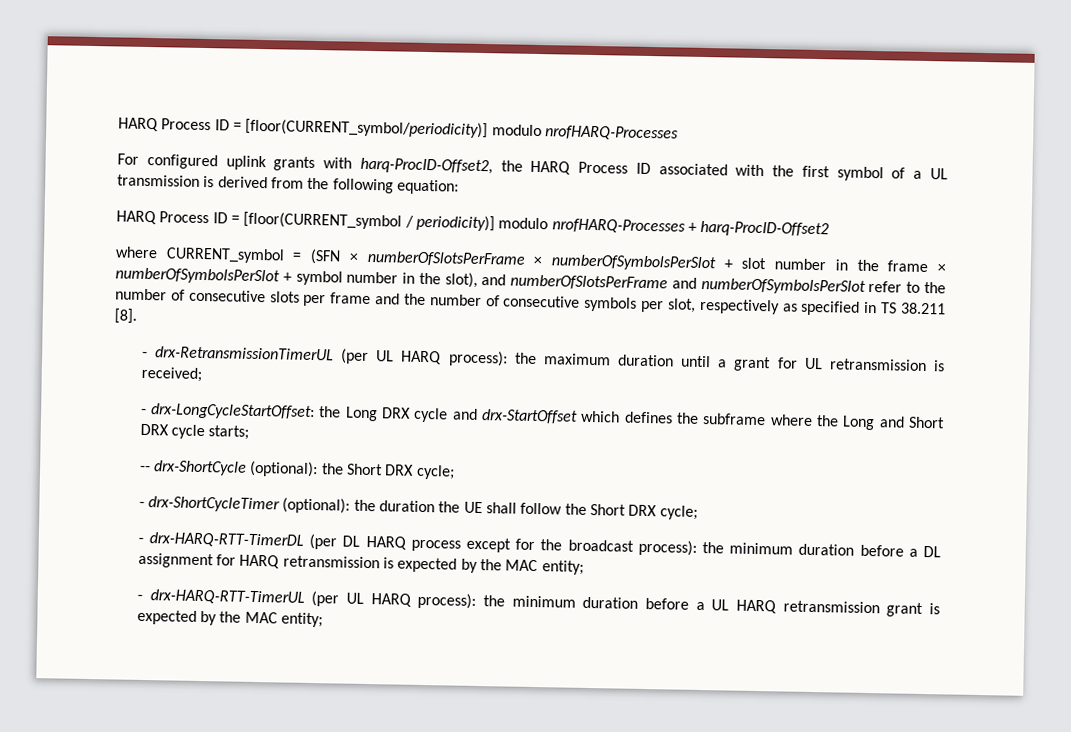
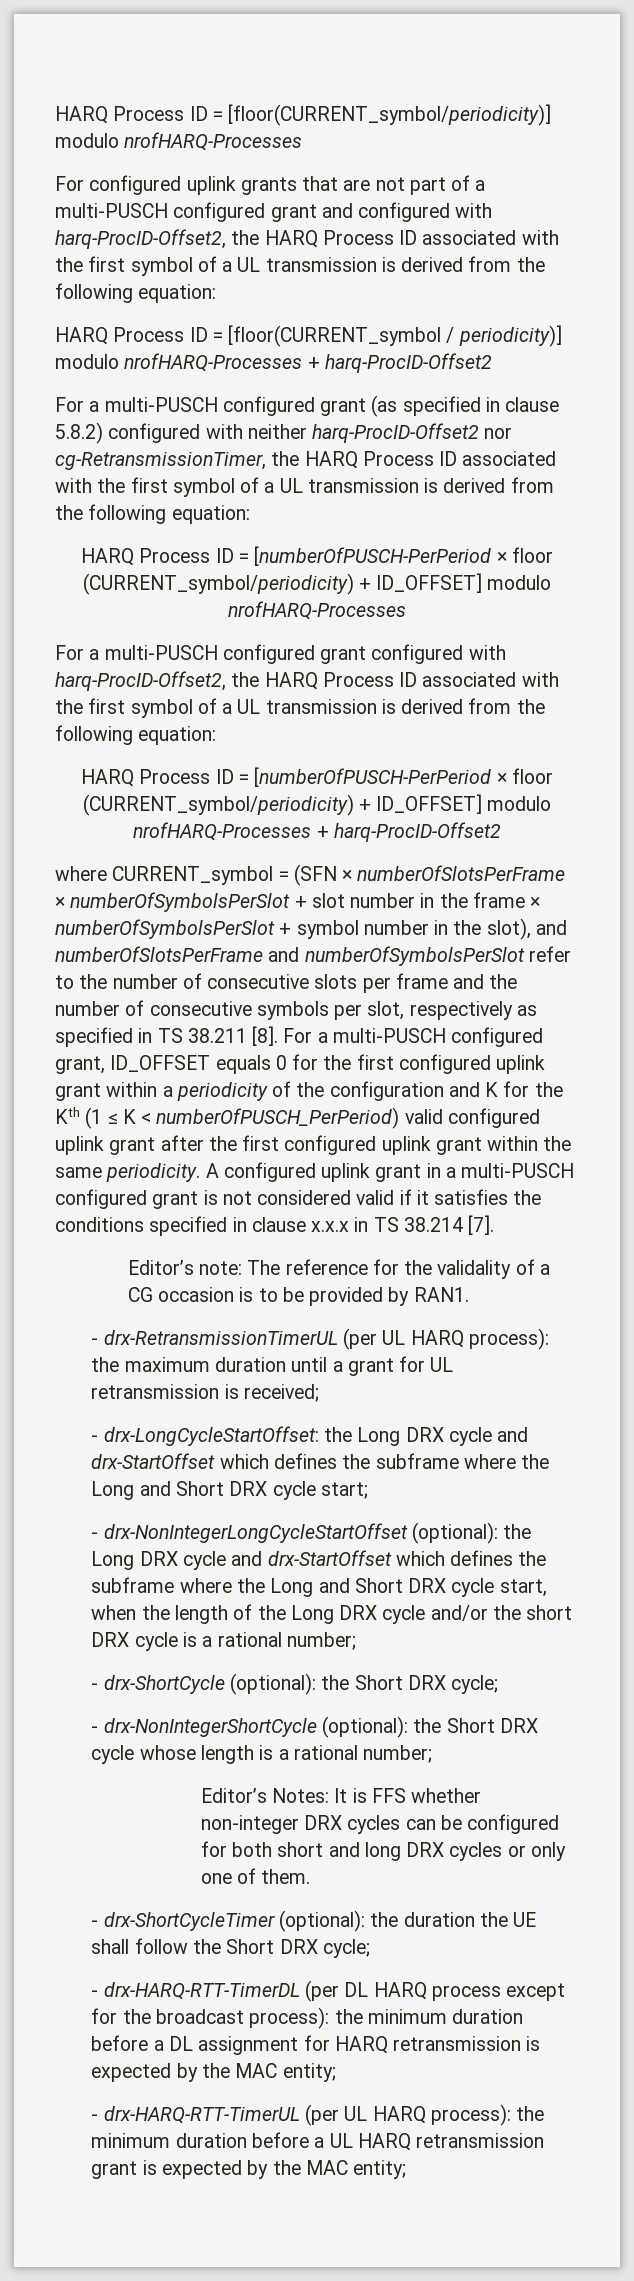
(316, 164) none -> [302,175,486,195] [55,202,451,222] that are not part of a multi-PUSCH configured grant and configured
(830, 229) none -> [55,395,560,417] [55,422,513,444] [55,451,557,470] [55,477,554,497] [55,504,250,524] [81,546,553,566] [82,573,552,595] [228,601,406,620] [55,644,506,664] [55,671,559,691] [55,698,545,718] [55,725,217,745] [81,767,553,787] [82,794,552,816] [133,822,501,842] // For a multi-PUSCH configured grant (as specified in clause 5.8.2) configured with neither harq-ProcID-Offset2 nor cg-RetransmissionTimer, the HARQ Process ID associated with the first symbol of a UL transmission is derived from the following equation: // HARQ Process ID = [numberOfPUSCH-PerPeriod × floor (CURRENT_symbol/periodicity) + ID_OFFSET] modulo nrofHARQ-Processes // For a multi-PUSCH configured grant configured with harq-ProcID-Offset2, the HARQ Process ID associated with the first symbol of a UL transmission is derived from the following equation: // HARQ Process ID = [numberOfPUSCH-PerPeriod × floor (CURRENT_symbol/periodicity) + ID_OFFSET] modulo nrofHARQ-Processes + harq-ProcID-Offset2
(137, 316) none -> [283,1027,544,1047] [55,1054,546,1074] [55,1081,563,1101] [55,1107,540,1129] [55,1135,572,1155] [55,1162,575,1182] [55,1189,542,1209] [55,1215,495,1236] [127,1259,551,1279] [127,1287,469,1306] For a multi-PUSCH configured grant, ID_OFFSET equals 0 for the first configured uplink grant within a periodicity of the configuration and K for the Kth (1 ≤ K < numberOfPUSCH_PerPeriod) valid configured uplink grant after the first configured uplink grant within the same periodicity. A configured uplink grant in a multi-PUSCH configured grant is not considered valid if it satisfies the conditions specified in clause x.x.x in TS 38.214 [7]. // Editor’s note: The reference for the validality of a CG occasion is to be provided by RAN1.
[208,425,250,440] [139,465,151,472] starts; // -- -> [320,1482,368,1499] [91,1522,532,1544] [91,1550,547,1570] [91,1577,547,1597] [91,1604,573,1624] [91,1632,356,1651] [91,1683,99,1690] start; // - drx-NonIntegerLongCycleStartOffset (optional): the Long DRX cycle and drx-StartOffset which defines the subframe where the Long and Short DRX cycle start, when the length of the Long DRX cycle and/or the short DRX cycle is a rational number; // -
(455, 472) none -> [91,1716,538,1738] [91,1745,433,1764] [200,1788,482,1803] [200,1814,560,1834] [200,1841,566,1861] [200,1868,311,1884] // - drx-NonIntegerShortCycle (optional): the Short DRX cycle whose length is a rational number; // Editor’s Notes: It is FFS whether non-integer DRX cycles can be configured for both short and long DRX cycles or only one of them.

